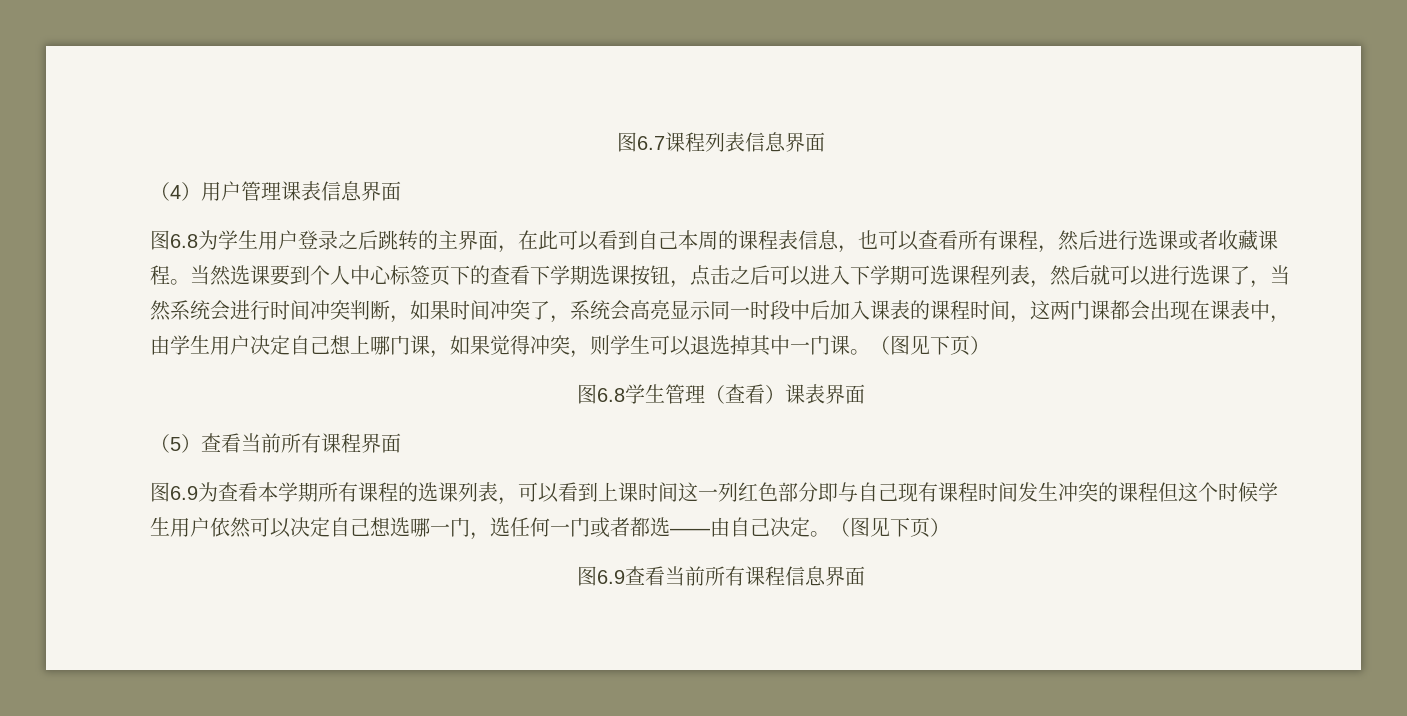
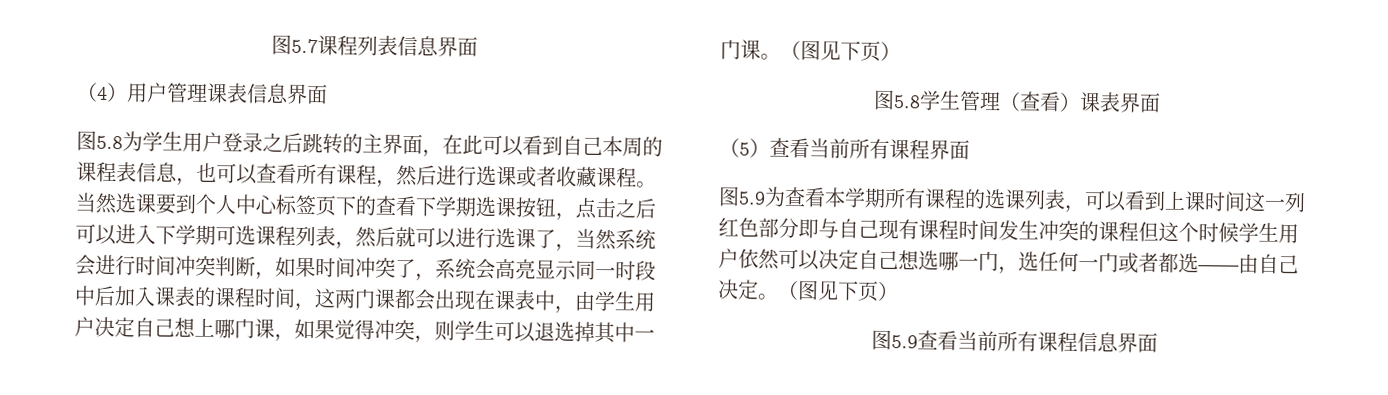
[617,132,665,152] 图6.7 -> [270,34,318,55] 图5.7
[170,234,198,248] 6.8 -> [96,135,123,150] 5.8
[597,388,625,402] 6.8 -> [892,95,921,109] 5.8
[170,486,198,500] 6.9 -> [738,191,766,205] 5.9
[597,570,625,584] 6.9 -> [890,335,918,349] 5.9

